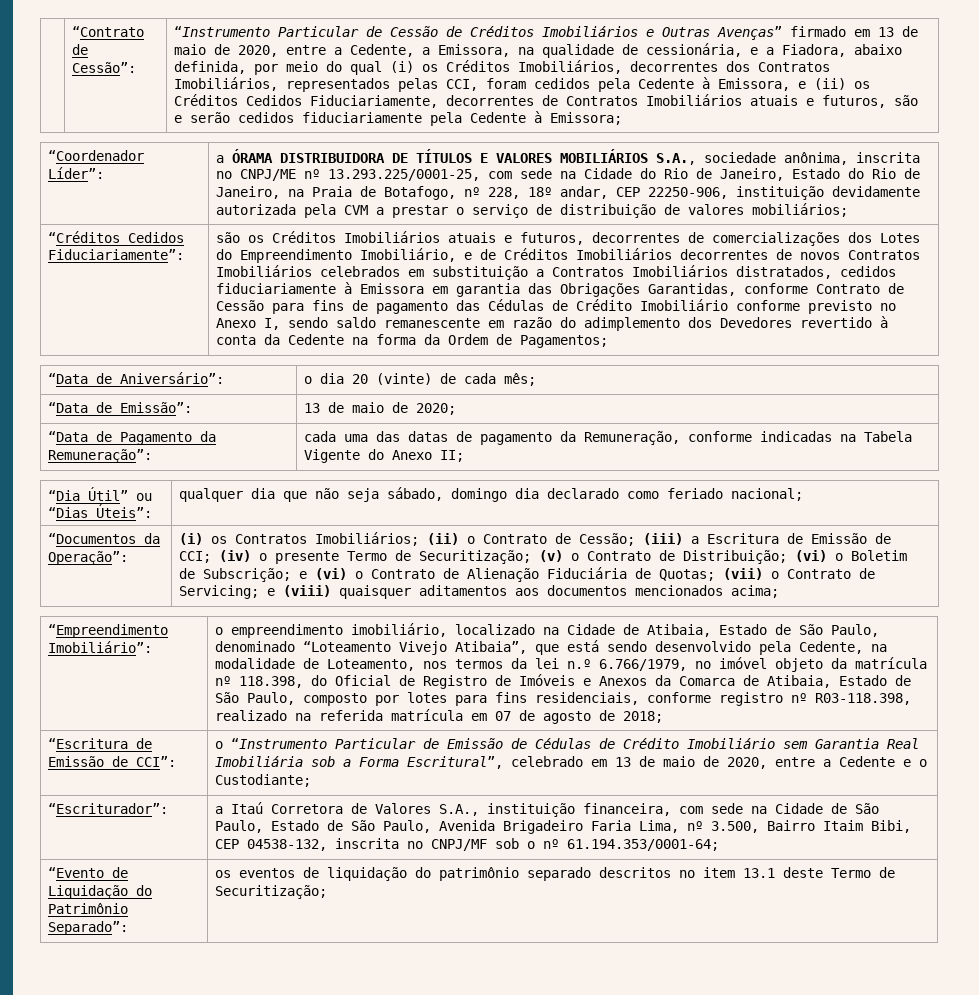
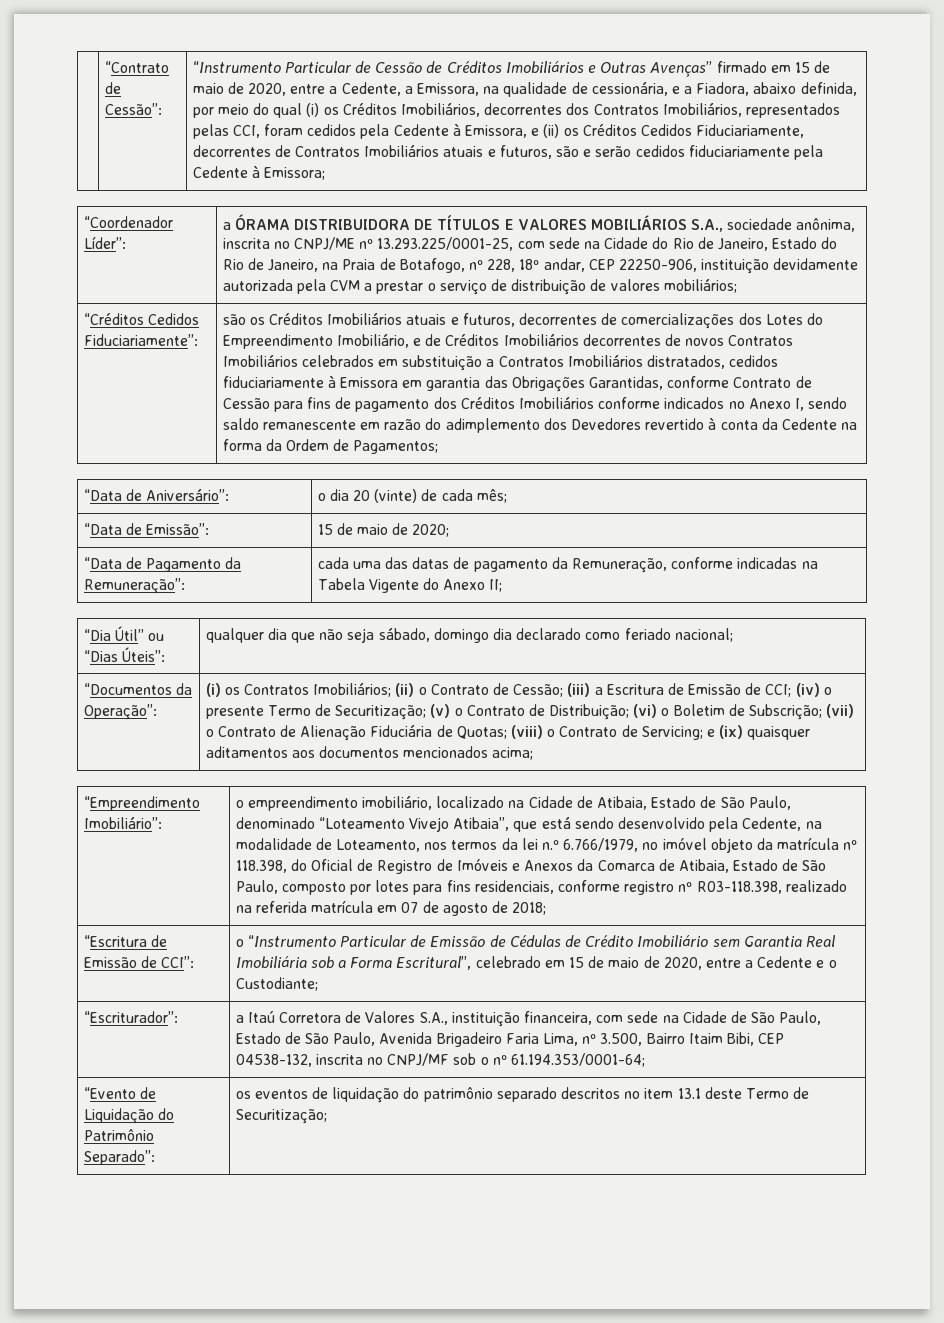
[878,27,895,37] 13 -> [794,62,810,73] 15
[456,299,873,314] das Cédulas de Crédito Imobiliário conforme previsto -> [433,397,725,409] dos Créditos Imobiliários conforme indicados
[304,403,321,413] 13 -> [317,524,333,535] 15
[299,568,348,580] e (vi) -> [826,704,855,718] (vii)
[723,568,764,580] (vii) -> [510,725,543,739] (viii)
[283,585,332,597] (viii) -> [719,725,744,739] (ix)
[615,757,632,767] 13 -> [568,957,584,968] 15

